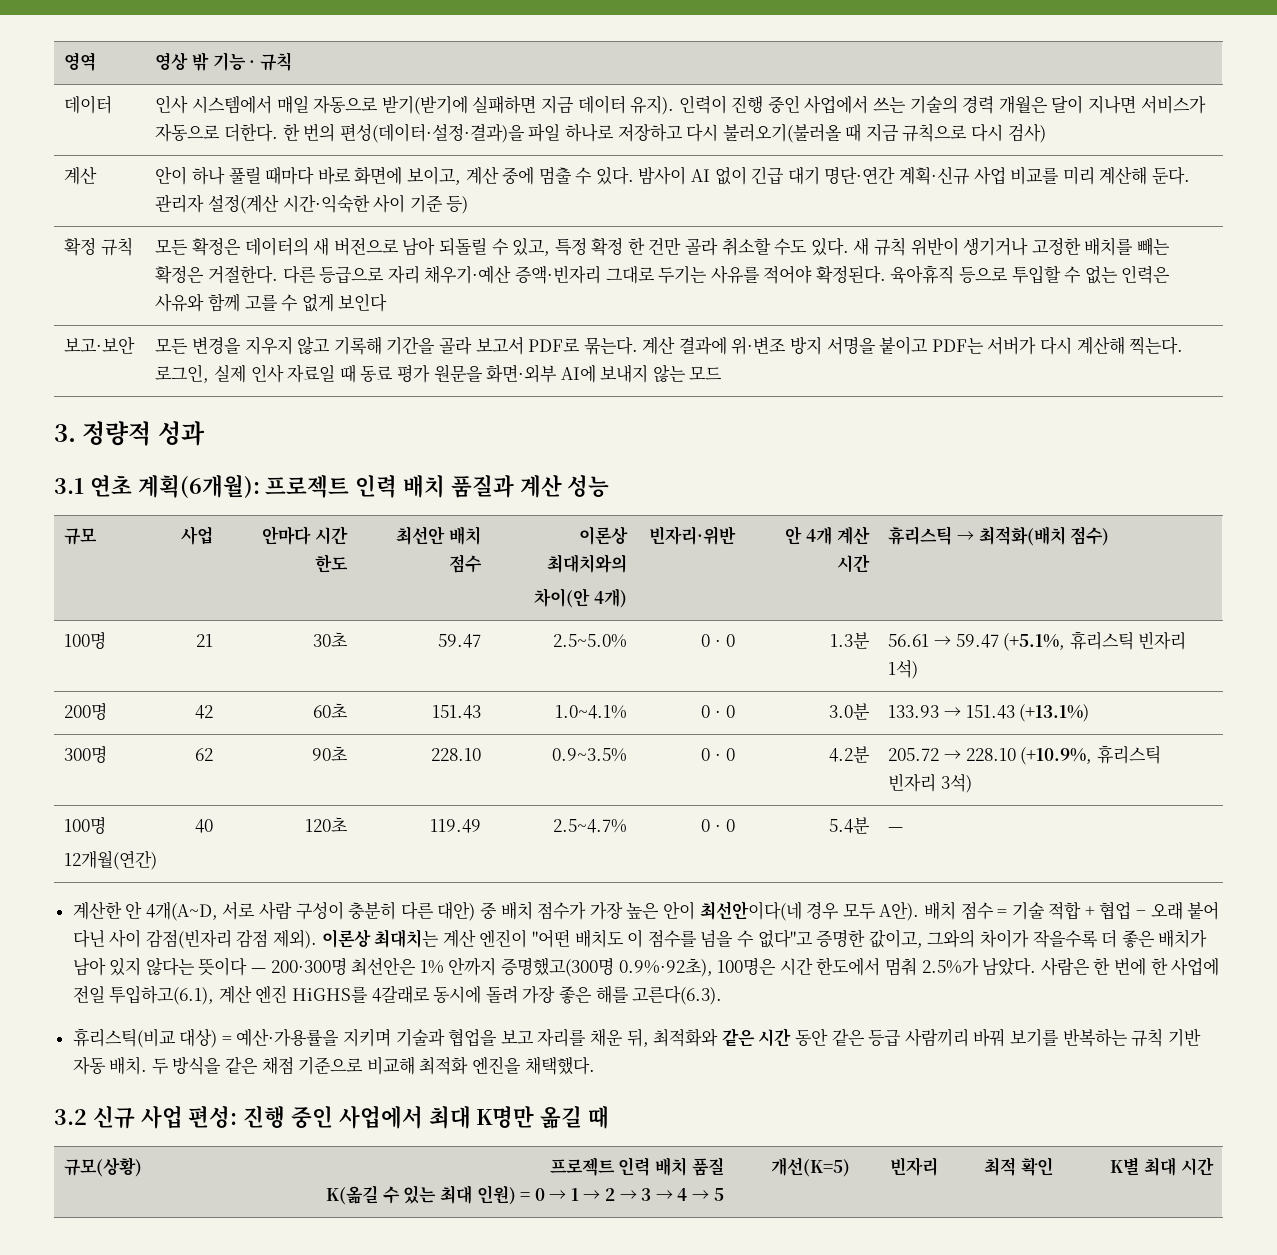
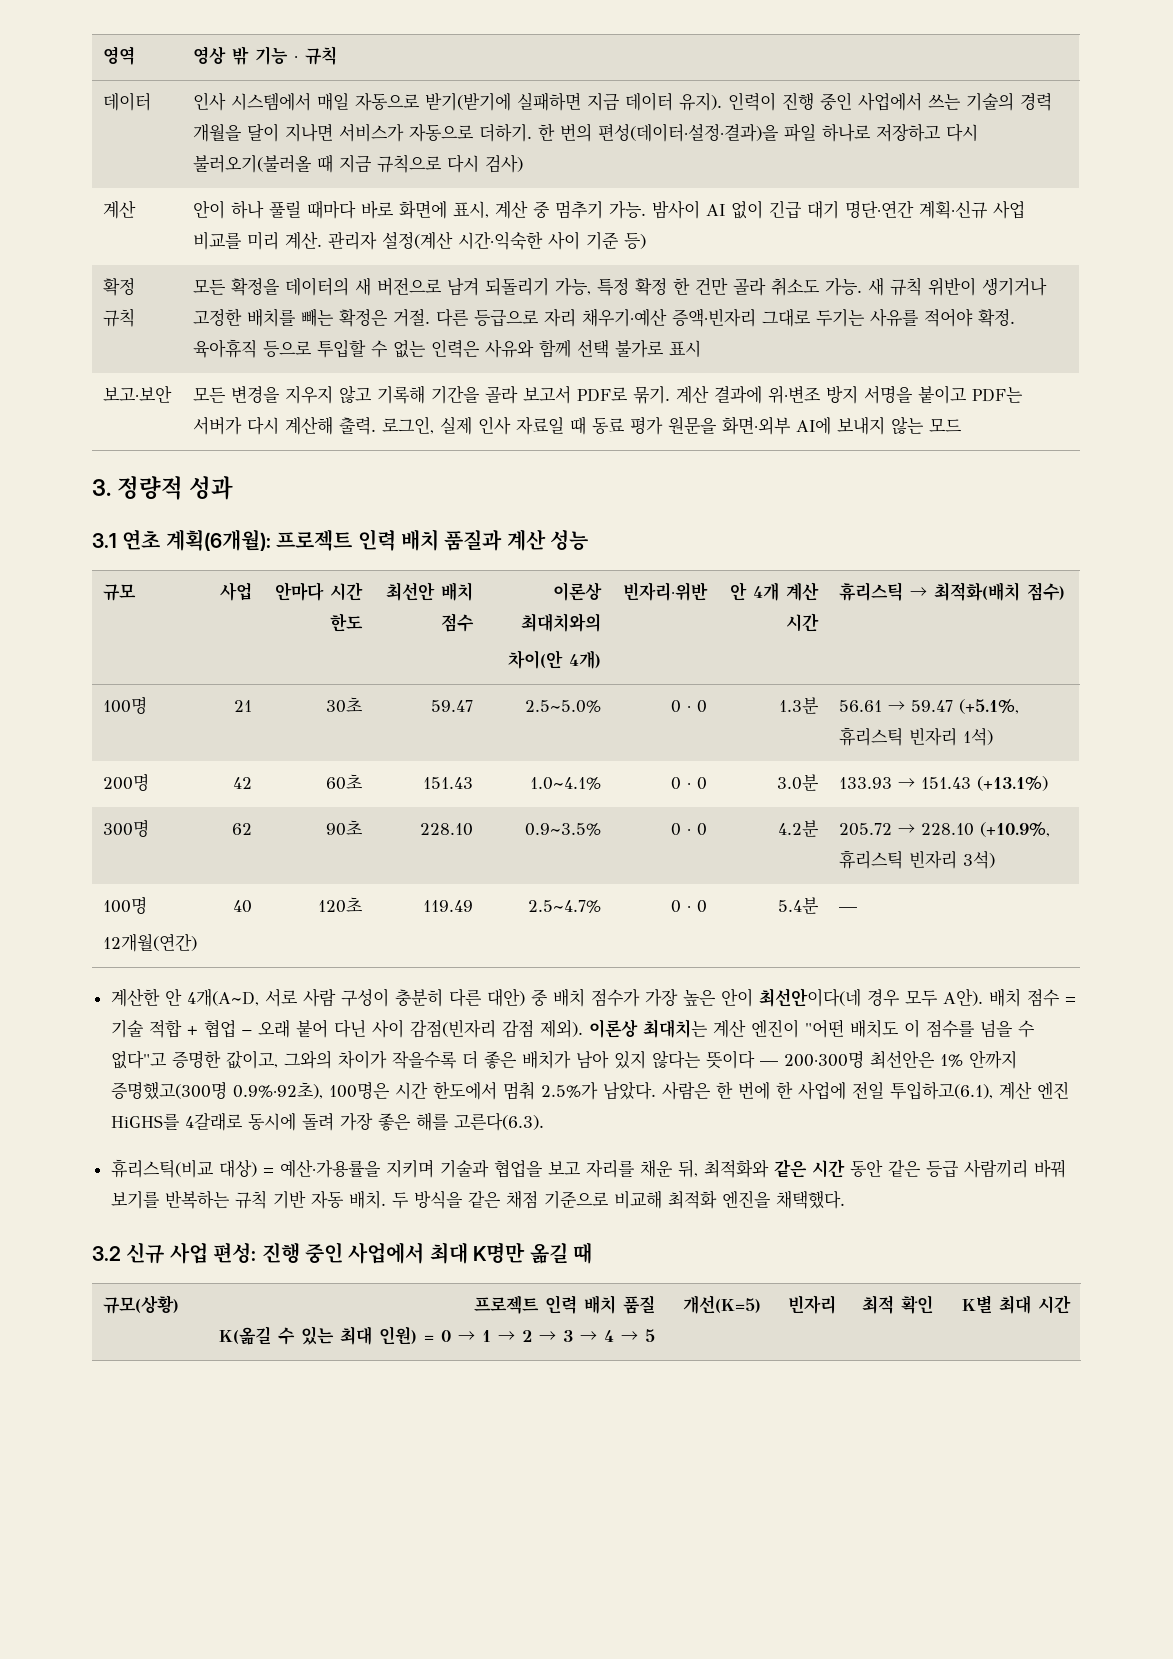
[998,95,1048,114] 개월은 -> [192,123,242,142] 개월을
[223,123,278,142] 더한다. -> [478,123,532,142] 더하기.
[406,166,634,185] 보이고, 계산 중에 멈출 수 있다. -> [452,200,646,219] 표시, 계산 중 멈추기 가능.
[1099,166,1190,185] 계산해 둔다. -> [284,231,322,250] 계산.
[191,238,241,256] 확정은 -> [230,278,280,296] 확정을
[402,237,551,256] 남아 되돌릴 수 있고, -> [446,278,591,296] 남겨 되돌리기 가능,
[721,237,849,256] 취소할 수도 있다. -> [770,277,862,296] 취소도 가능.
[207,265,278,284] 거절한다. -> [392,308,430,327] 거절.
[815,266,886,284] 확정된다. -> [977,309,1015,327] 확정.
[244,293,388,312] 고를 수 없게 보인다 -> [576,339,701,358] 선택 불가로 표시
[583,337,638,355] 묶는다. -> [632,386,670,404] 묶기.
[1129,337,1184,355] 찍는다. -> [338,416,376,435] 출력.

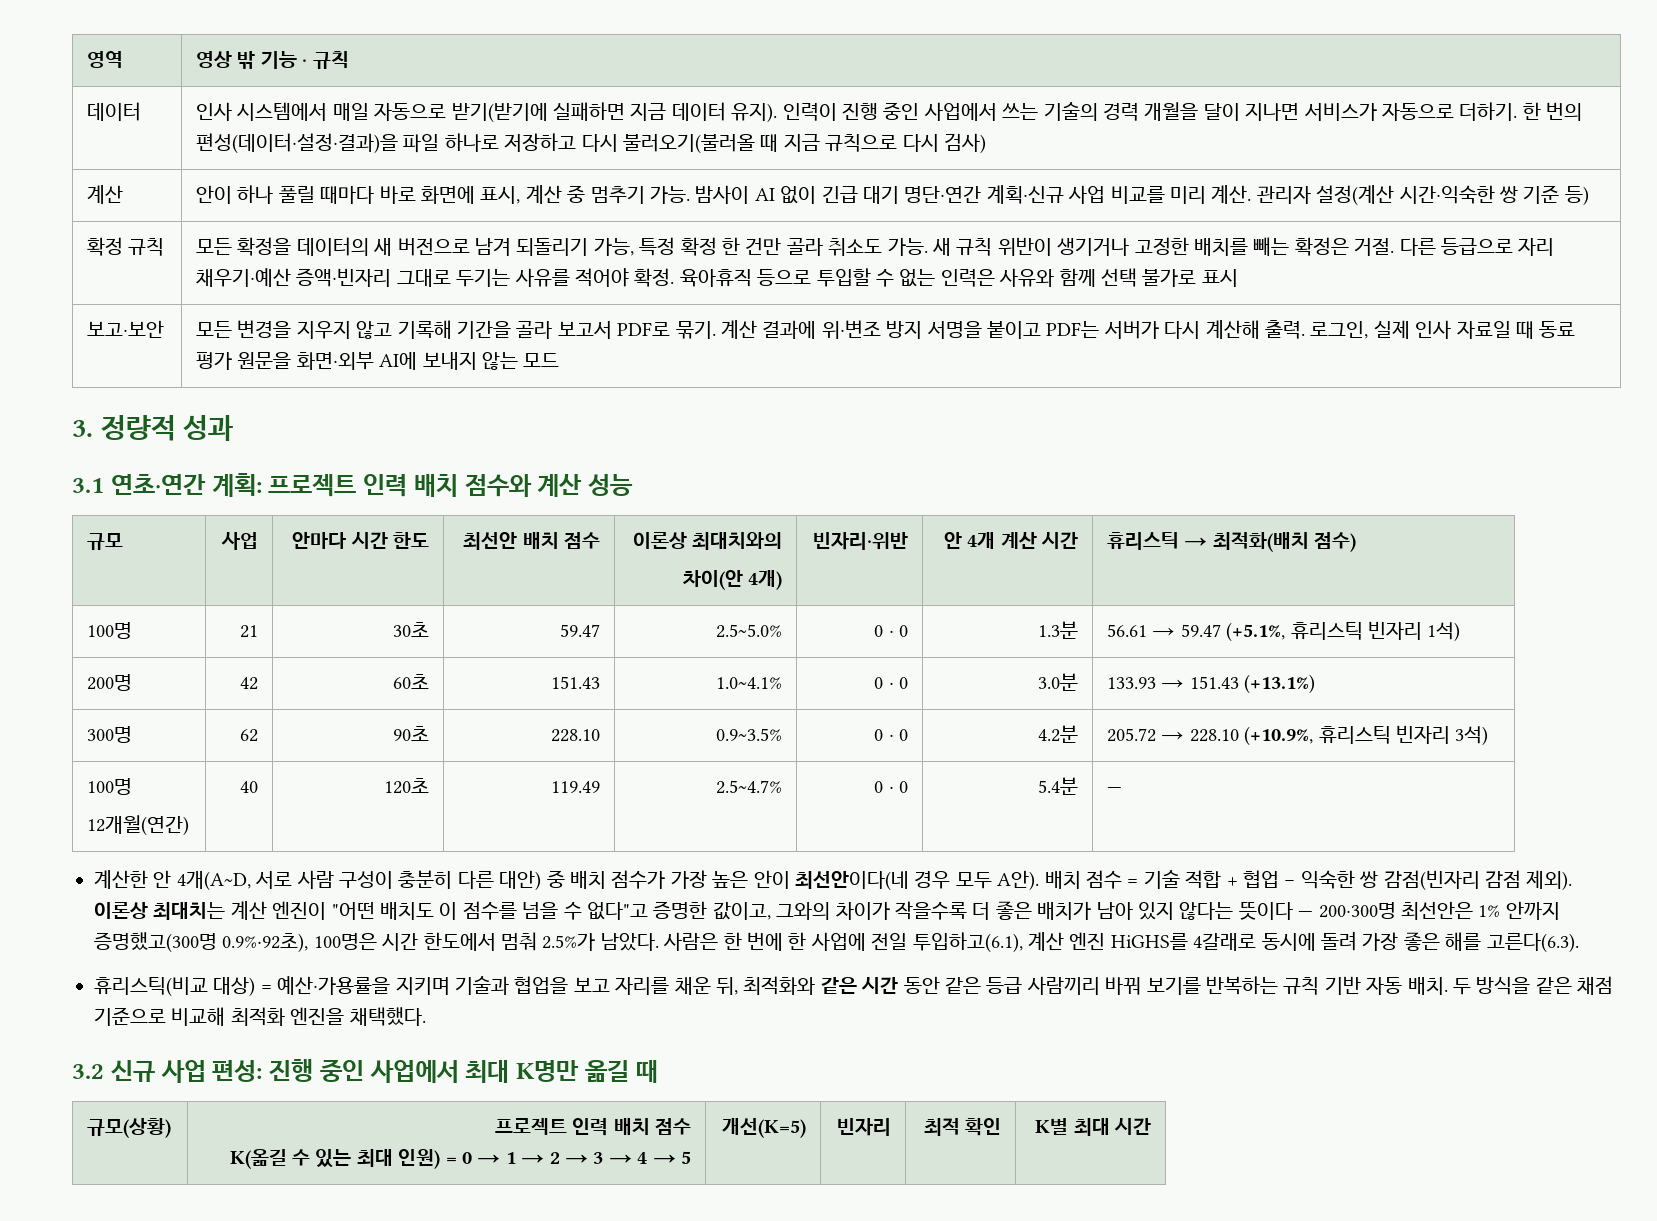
[547,231,580,250] 사이 -> [1499,186,1519,203] 쌍
[122,529,503,551] 연초 계획(6개월): 프로젝트 인력 배치 품질과 -> [110,473,532,497] 연초·연간 계획: 프로젝트 인력 배치 점수와
[257,1019,404,1038] 오래 붙어 다닌 사이 -> [1300,870,1379,889] 익숙한 쌍
[623,1295,656,1314] 품질 -> [654,1118,691,1135] 점수

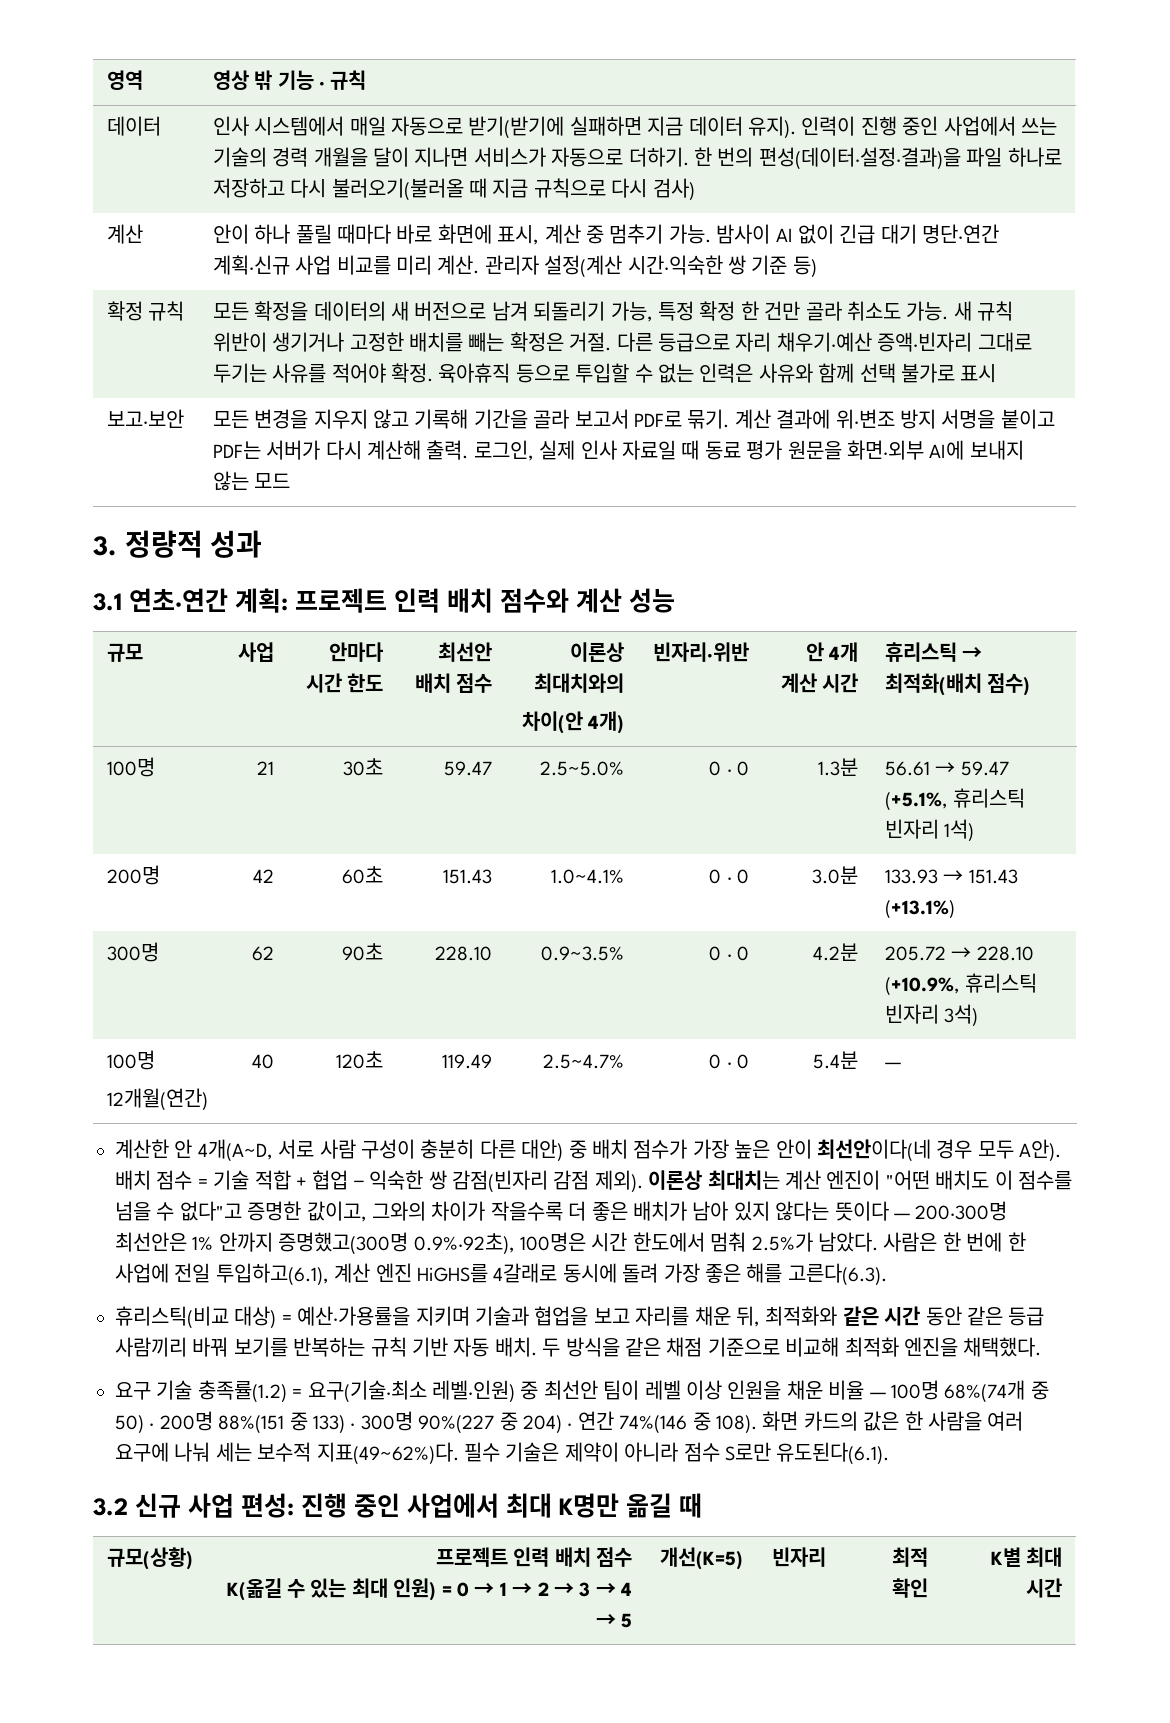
(426, 1016) none -> [115,1380,1049,1403] [115,1411,1024,1434] [115,1442,890,1465] // 요구 기술 충족률(1.2) = 요구(기술·최소 레벨·인원) 중 최선안 팀이 레벨 이상 인원을 채운 비율 — 100명 68%(74개 중 50) · 200명 88%(151 중 133) · 300명 90%(227 중 204) · 연간 74%(146 중 108). 화면 카드의 값은 한 사람을 여러 요구에 나눠 세는 보수적 지표(49~62%)다. 필수 기술은 제약이 아니라 점수 S로만 유도된다(6.1).

